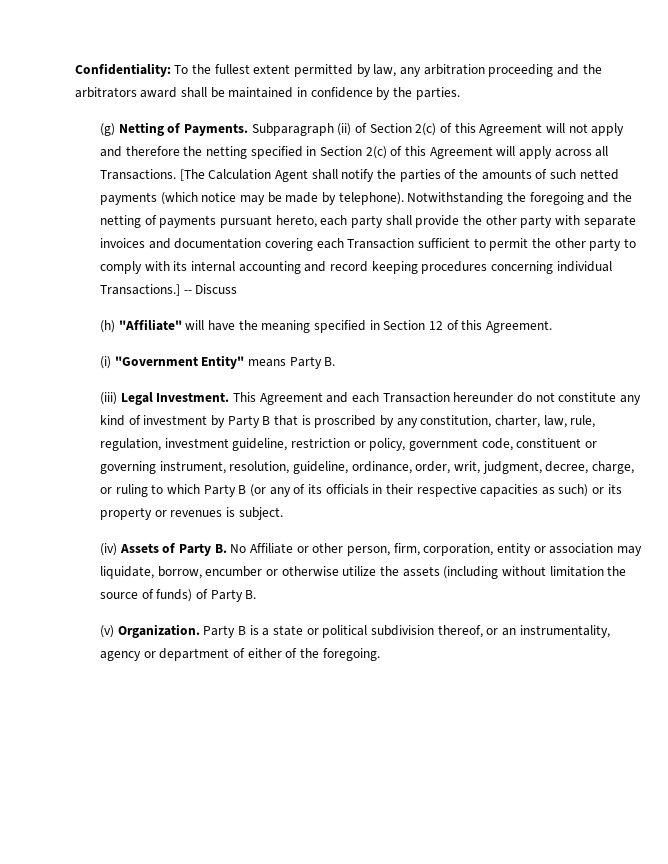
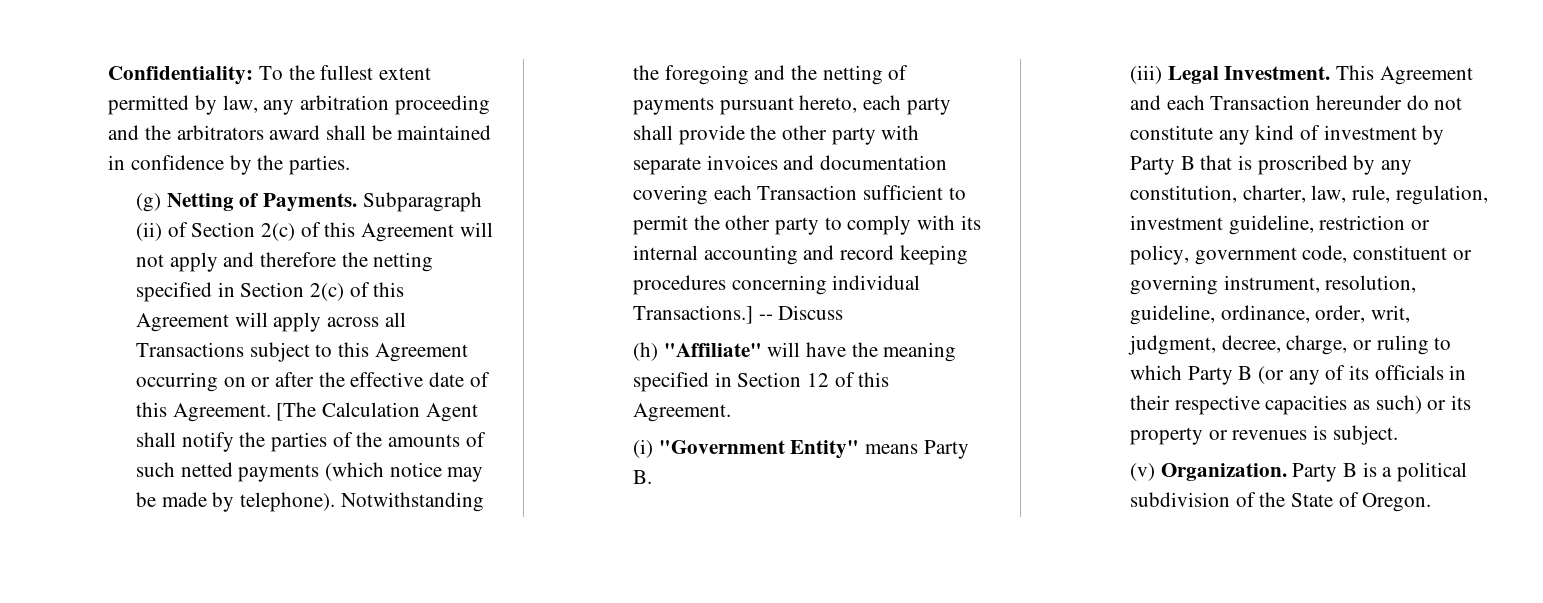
[100,169,177,180] Transactions. -> [136,342,468,362] [136,372,490,392] [136,402,271,422] Transactions subject to this Agreement occurring on or after the effective date of this Agreement.
[100,543,642,556] [100,566,627,579] [100,589,257,602] // (iv) Assets of Party B. No Affiliate or other person, firm, corporation, entity or association may liquidate, borrow, encumber or otherwise utilize the assets (including without limitation the source of funds) of Party B. -> (1398, 435) none
[273,625,610,638] [100,648,380,661] state or political subdivision thereof, or an instrumentality, agency or department of either of the foregoing. -> [1397,462,1468,482] [1130,492,1432,512] political subdivision of the State of Oregon.

